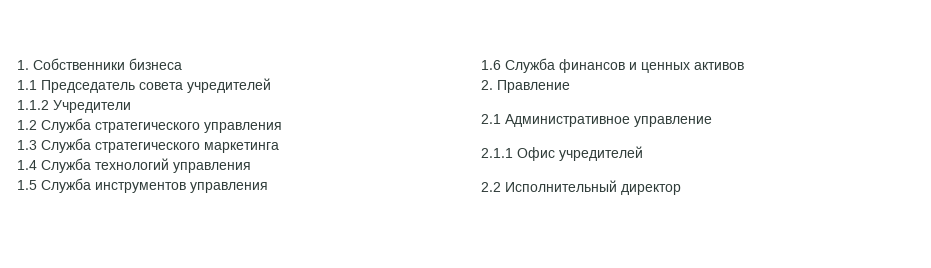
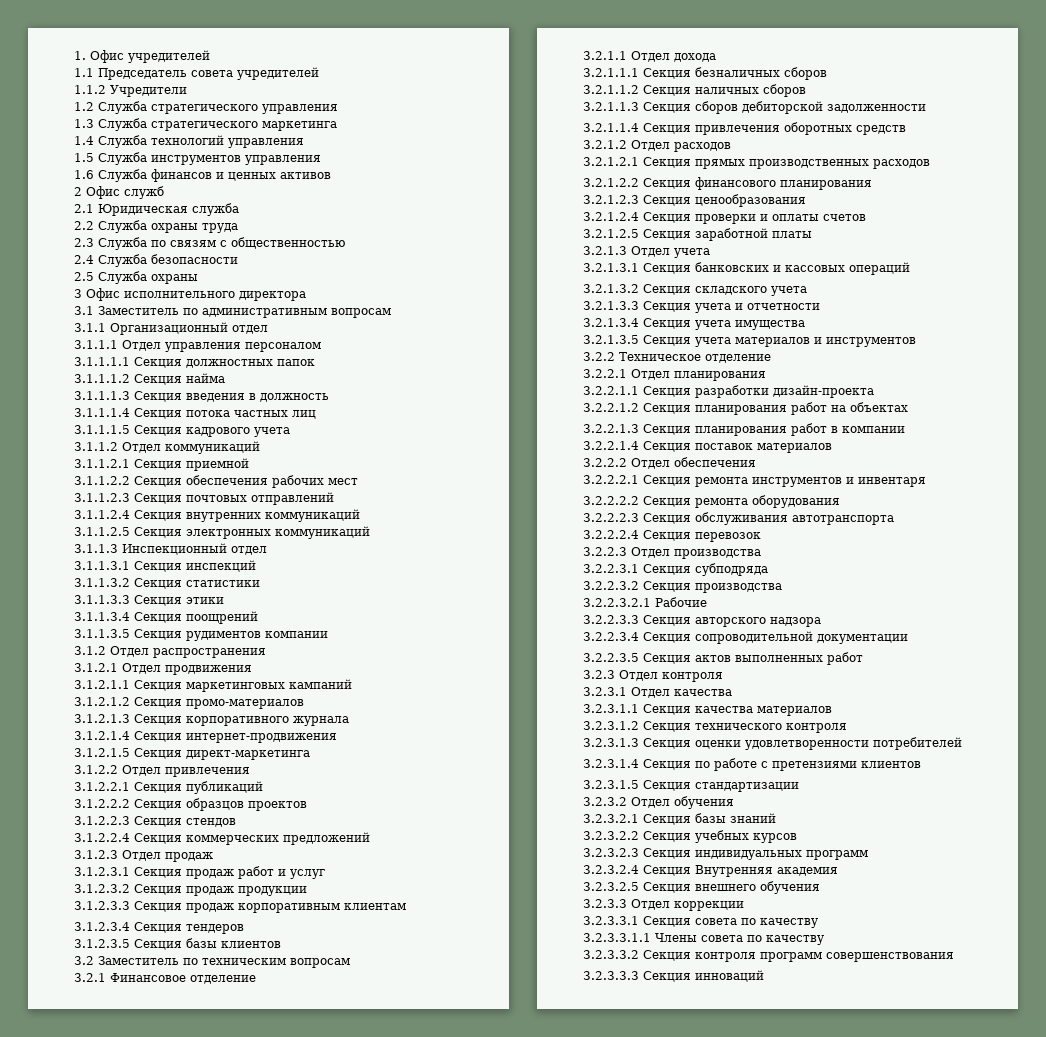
[33,58,182,70] Собственники бизнеса -> [90,50,210,63] Офис учредителей
[481,80,570,93] [481,114,712,127] [481,146,643,161] [481,180,681,195] 2. Правление // 2.1 Административное управление // 2.1.1 Офис учредителей // 2.2 Исполнительный директор -> [74,186,164,199] [74,203,239,216] [74,220,238,233] [74,237,345,250] [74,254,238,267] [74,271,198,284] [74,288,306,301] [74,306,391,318] [74,322,268,335] [74,340,321,352] [74,357,315,368] [74,373,225,385] [74,391,329,402] [74,408,316,419] [74,425,290,437] [74,441,260,454] [74,458,249,471] [74,475,358,488] [74,492,334,505] [74,509,360,522] [74,526,370,539] [74,543,267,555] [74,560,256,572] [74,578,260,589] [74,595,224,606] [74,611,258,624] [74,629,328,641] [74,646,266,658] [74,663,252,675] [74,679,352,692] [74,697,304,709] [74,714,349,726] [74,731,337,743] [74,748,310,760] [74,765,250,777] [74,781,263,794] [74,798,307,811] [74,816,236,827] [74,832,370,845] [74,850,213,862] [74,866,325,879] [74,884,307,896] [74,901,406,913] [74,922,244,934] [74,938,281,950] [74,956,350,968] [74,973,256,984] [583,51,716,62] [583,67,827,80] [583,84,806,97] [583,101,926,114] [583,122,906,135] [583,140,731,152] [583,157,930,169] [583,177,872,190] [583,194,806,207] [583,212,866,224] [583,228,812,241] [583,246,710,258] [583,262,910,275] [583,284,807,296] [583,301,820,313] [583,318,805,330] [583,335,916,347] [583,352,771,363] [583,369,766,381] [583,385,874,398] [583,402,908,415] [583,423,905,436] [583,441,832,453] [583,457,756,469] [583,475,926,487] [583,495,840,508] [583,512,894,525] [583,530,761,542] [583,547,761,559] [583,563,768,576] [583,581,782,593] [583,597,707,607] [583,615,821,627] [583,631,908,644] [583,652,863,665] [583,670,723,682] [583,687,732,698] [583,704,832,716] [583,721,847,733] [583,737,962,750] [583,758,921,771] [583,780,799,792] [583,796,734,809] [583,813,776,825] [583,830,797,843] [583,848,868,860] [583,865,838,877] [583,881,820,894] [583,899,744,911] [583,916,818,928] [583,933,824,945] [583,950,954,962] [583,970,764,982] 2 Офис служб // 2.1 Юридическая служба // 2.2 Служба охраны труда // 2.3 Служба по связям с общественностью // 2.4 Служба безопасности // 2.5 Служба охраны // 3 Офис исполнительного директора // 3.1 Заместитель по административным вопросам // 3.1.1 Организационный отдел // 3.1.1.1 Отдел управления персоналом // 3.1.1.1.1 Секция должностных папок // 3.1.1.1.2 Секция найма // 3.1.1.1.3 Секция введения в должность // 3.1.1.1.4 Секция потока частных лиц // 3.1.1.1.5 Секция кадрового учета // 3.1.1.2 Отдел коммуникаций // 3.1.1.2.1 Секция приемной // 3.1.1.2.2 Секция обеспечения рабочих мест // 3.1.1.2.3 Секция почтовых отправлений // 3.1.1.2.4 Секция внутренних коммуникаций // 3.1.1.2.5 Секция электронных коммуникаций // 3.1.1.3 Инспекционный отдел // 3.1.1.3.1 Секция инспекций // 3.1.1.3.2 Секция статистики // 3.1.1.3.3 Секция этики // 3.1.1.3.4 Секция поощрений // 3.1.1.3.5 Секция рудиментов компании // 3.1.2 Отдел распространения // 3.1.2.1 Отдел продвижения // 3.1.2.1.1 Секция маркетинговых кампаний // 3.1.2.1.2 Секция промо-материалов // 3.1.2.1.3 Секция корпоративного журнала // 3.1.2.1.4 Секция интернет-продвижения // 3.1.2.1.5 Секция директ-маркетинга // 3.1.2.2 Отдел привлечения // 3.1.2.2.1 Секция публикаций // 3.1.2.2.2 Секция образцов проектов // 3.1.2.2.3 Секция стендов // 3.1.2.2.4 Секция коммерческих предложений // 3.1.2.3 Отдел продаж // 3.1.2.3.1 Секция продаж работ и услуг // 3.1.2.3.2 Секция продаж продукции // 3.1.2.3.3 Секция продаж корпоративным клиентам // 3.1.2.3.4 Секция тендеров // 3.1.2.3.5 Секция базы клиентов // 3.2 Заместитель по техническим вопросам // 3.2.1 Финансовое отделение // 3.2.1.1 Отдел дохода // 3.2.1.1.1 Секция безналичных сборов // 3.2.1.1.2 Секция наличных сборов // 3.2.1.1.3 Секция сборов дебиторской задолженности // 3.2.1.1.4 Секция привлечения оборотных средств // 3.2.1.2 Отдел расходов // 3.2.1.2.1 Секция прямых производственных расходов // 3.2.1.2.2 Секция финансового планирования // 3.2.1.2.3 Секция ценообразования // 3.2.1.2.4 Секция проверки и оплаты счетов // 3.2.1.2.5 Секция заработной платы // 3.2.1.3 Отдел учета // 3.2.1.3.1 Секция банковских и кассовых операций // 3.2.1.3.2 Секция складского учета // 3.2.1.3.3 Секция учета и отчетности // 3.2.1.3.4 Секция учета имущества // 3.2.1.3.5 Секция учета материалов и инструментов // 3.2.2 Техническое отделение // 3.2.2.1 Отдел планирования // 3.2.2.1.1 Секция разработки дизайн-проекта // 3.2.2.1.2 Секция планирования работ на объектах // 3.2.2.1.3 Секция планирования работ в компании // 3.2.2.1.4 Секция поставок материалов // 3.2.2.2 Отдел обеспечения // 3.2.2.2.1 Секция ремонта инструментов и инвентаря // 3.2.2.2.2 Секция ремонта оборудования // 3.2.2.2.3 Секция обслуживания автотранспорта // 3.2.2.2.4 Секция перевозок // 3.2.2.3 Отдел производства // 3.2.2.3.1 Секция субподряда // 3.2.2.3.2 Секция производства // 3.2.2.3.2.1 Рабочие // 3.2.2.3.3 Секция авторского надзора // 3.2.2.3.4 Секция сопроводительной документации // 3.2.2.3.5 Секция актов выполненных работ // 3.2.3 Отдел контроля // 3.2.3.1 Отдел качества // 3.2.3.1.1 Секция качества материалов // 3.2.3.1.2 Секция технического контроля // 3.2.3.1.3 Секция оценки удовлетворенности потребителей // 3.2.3.1.4 Секция по работе с претензиями клиентов // 3.2.3.1.5 Секция стандартизации // 3.2.3.2 Отдел обучения // 3.2.3.2.1 Секция базы знаний // 3.2.3.2.2 Секция учебных курсов // 3.2.3.2.3 Секция индивидуальных программ // 3.2.3.2.4 Секция Внутренняя академия // 3.2.3.2.5 Секция внешнего обучения // 3.2.3.3 Отдел коррекции // 3.2.3.3.1 Секция совета по качеству // 3.2.3.3.1.1 Члены совета по качеству // 3.2.3.3.2 Секция контроля программ совершенствования // 3.2.3.3.3 Секция инноваций

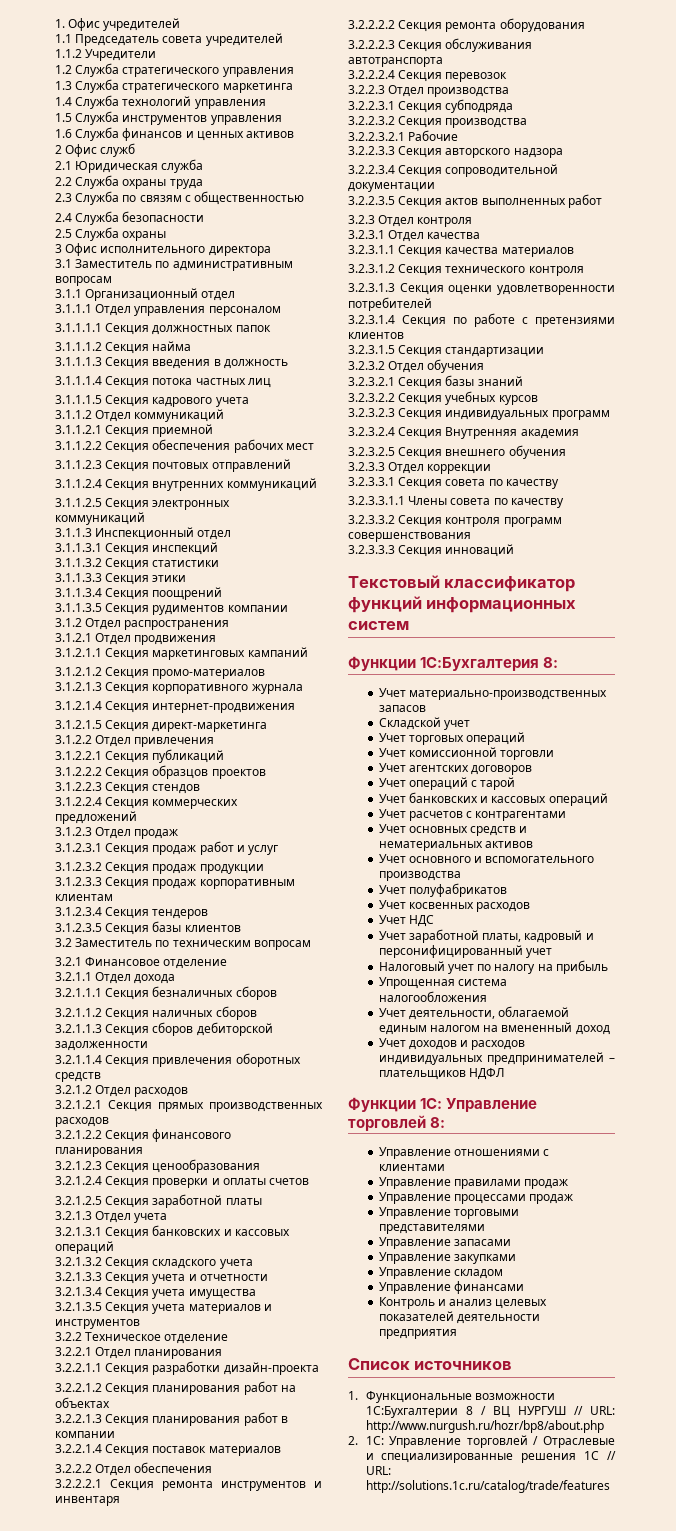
(764, 976) none -> [348,575,576,592] [348,596,577,613] [348,621,409,630] [348,656,559,671] [378,688,607,700] [378,705,426,712] [378,717,470,730] [378,732,526,745] [378,747,555,760] [378,763,533,775] [378,777,516,790] [378,792,608,806] [378,809,567,821] [378,824,528,836] [378,841,533,851] [378,854,595,863] [378,871,461,881] [378,883,507,897] [378,900,531,912] [378,915,434,927] [378,929,594,943] [378,945,552,958] [378,960,608,974] [378,977,507,989] [378,991,487,1002] [378,1006,570,1020] [378,1022,610,1035] [378,1038,526,1050] [378,1052,615,1065] [378,1068,505,1080] [348,1097,538,1112] [348,1115,446,1131] [378,1147,550,1159] [378,1164,445,1171] [378,1177,569,1189] [378,1192,574,1204] [378,1207,519,1219] [378,1224,485,1234] [378,1237,511,1249] [378,1252,516,1264] [378,1267,503,1279] [378,1281,524,1294] [378,1297,548,1309] [378,1311,540,1324] [378,1329,457,1339] [348,1358,513,1370] [348,1391,555,1403] [365,1406,615,1418] [365,1420,604,1433] [348,1435,615,1448] [365,1451,616,1463] [365,1466,391,1475] [365,1480,610,1493] // Текстовый классификатор функций информационных систем // Функции 1С:Бухгалтерия 8: // Учет материально-производственных запасов // Складской учет // Учет торговых операций // Учет комиссионной торговли // Учет агентских договоров // Учет операций с тарой // Учет банковских и кассовых операций // Учет расчетов с контрагентами // Учет основных средств и нематериальных активов // Учет основного и вспомогательного производства // Учет полуфабрикатов // Учет косвенных расходов // Учет НДС // Учет заработной платы, кадровый и персонифицированный учет // Налоговый учет по налогу на прибыль // Упрощенная система налогообложения // Учет деятельности, облагаемой единым налогом на вмененный доход // Учет доходов и расходов индивидуальных предпринимателей – плательщиков НДФЛ // Функции 1С: Управление торговлей 8: // Управление отношениями с клиентами // Управление правилами продаж // Управление процессами продаж // Управление торговыми представителями // Управление запасами // Управление закупками // Управление складом // Управление финансами // Контроль и анализ целевых показателей деятельности предприятия // Список источников // 1. Функциональные возможности 1С:Бухгалтерии 8 / ВЦ НУРГУШ // URL: http://www.nurgush.ru/hozr/bp8/about.php // 2. 1С: Управление торговлей / Отраслевые и специализированные решения 1С // URL: http://solutions.1c.ru/catalog/trade/features

